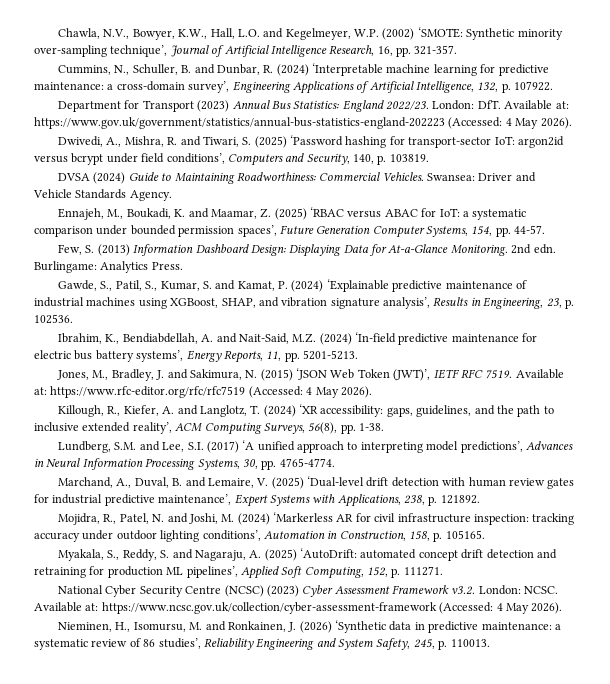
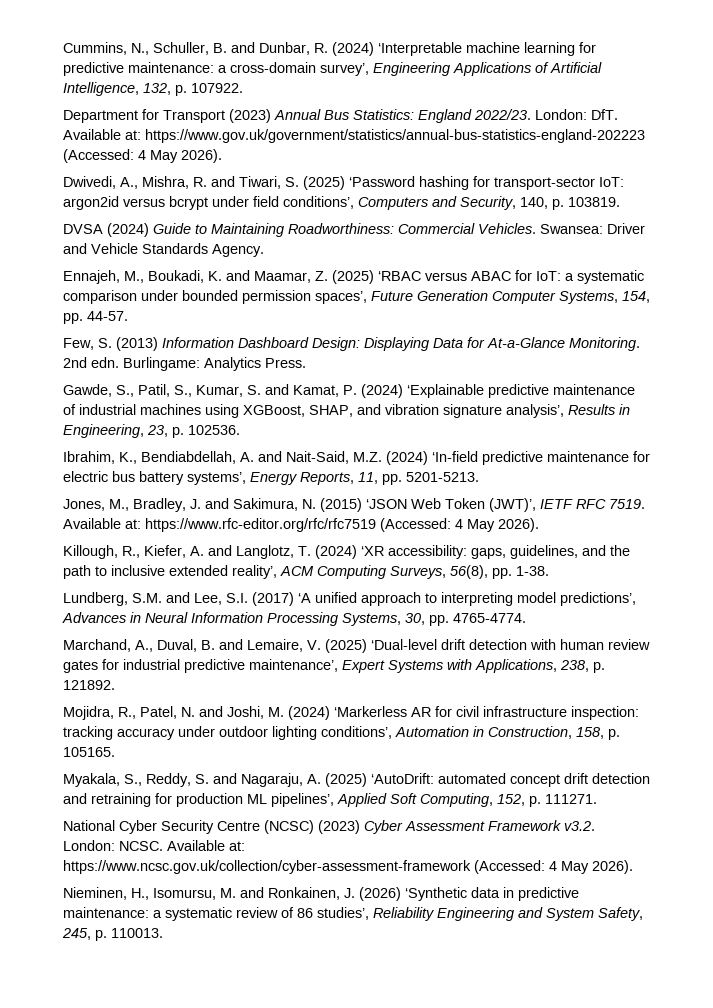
[58,27,563,40] [34,45,458,57] Chawla, N.V., Bowyer, K.W., Hall, L.O. and Kegelmeyer, W.P. (2002) ‘SMOTE: Synthetic minority over-sampling technique’, Journal of Artificial Intelligence Research, 16, pp. 321-357. // -> (63, 48) none

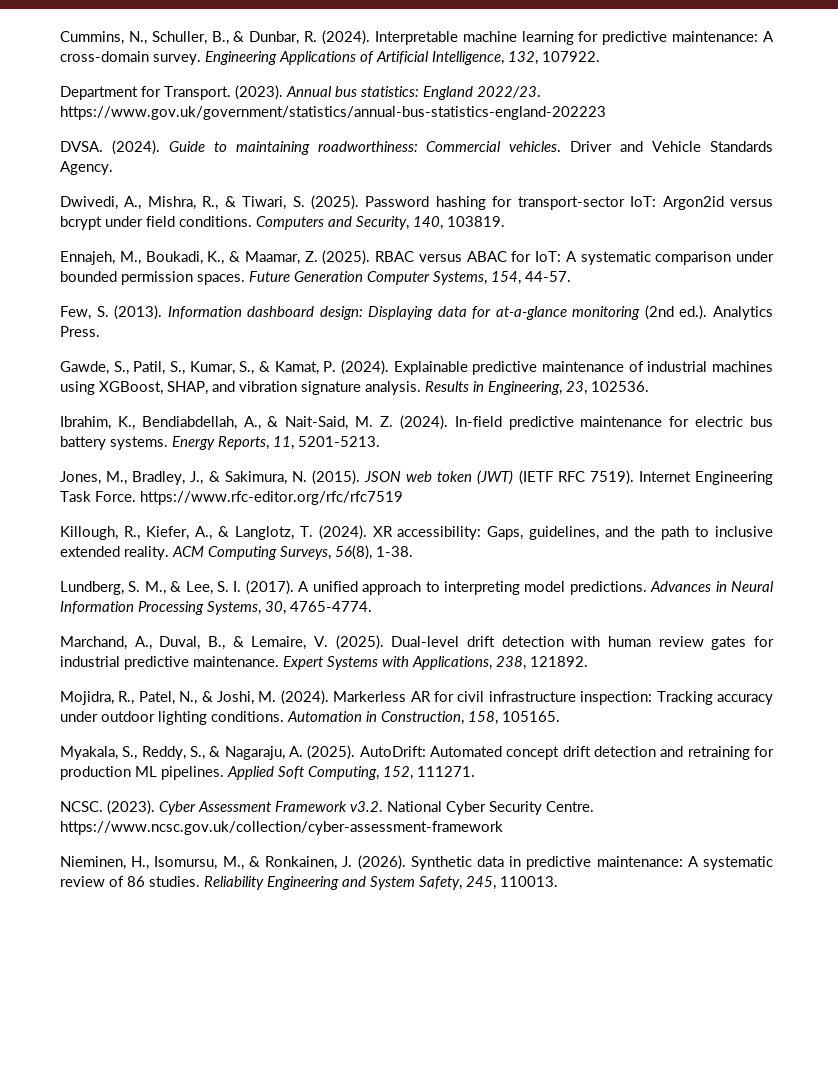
[213,42,462,56] B. and Dunbar, R. (2024) ‘Interpretable -> [211,30,458,45] B., & Dunbar, R. (2024). Interpretable
[218,62,369,76] a cross-domain survey’, -> [763,31,774,42] [60,51,201,65] A cross-domain survey.
[175,85,187,96] p. -> (538, 58) none
[163,109,618,123] [63,129,645,143] [63,149,222,163] [63,176,624,190] [63,196,620,210] [63,223,603,237] Transport (2023) Annual Bus Statistics: England 2022/23. London: DfT. Available at: https://www.gov.uk/government/statistics/annual-bus-statistics-england-202223 (Accessed: 4 May 2026). // Dwivedi, A., Mishra, R. and Tiwari, S. (2025) ‘Password hashing for transport-sector IoT: argon2id versus bcrypt under field conditions’, Computers and Security, 140, p. 103819. // DVSA (2024) Guide to Maintaining Roadworthiness: Commercial Vehicles. Swansea: -> [164,85,541,100] [60,106,606,120] [60,140,562,155] Transport. (2023). Annual bus statistics: England 2022/23. https://www.gov.uk/government/statistics/annual-bus-statistics-england-202223 // DVSA. (2024). Guide to maintaining roadworthiness: Commercial vehicles.
[63,270,421,284] Ennajeh, M., Boukadi, K. and Maamar, Z. (2025) ‘RBAC -> [60,195,774,210] [60,216,505,230] [60,250,414,265] Dwivedi, A., Mishra, R., & Tiwari, S. (2025). Password hashing for transport-sector IoT: Argon2id versus bcrypt under field conditions. Computers and Security, 140, 103819. // Ennajeh, M., Boukadi, K., & Maamar, Z. (2025). RBAC
[565,273,574,281] a -> [565,251,577,262] A
[315,291,367,304] spaces’, -> [197,274,245,285] spaces.
[63,313,83,324] pp. -> (521, 278) none
[116,337,640,351] [63,357,200,371] (2013) Information Dashboard Design: Displaying Data for At-a-Glance Monitoring. 2nd edn. Burlingame: -> [114,305,708,320] (2013). Information dashboard design: Displaying data for at-a-glance monitoring (2nd ed.).
[247,384,484,398] S. and Kamat, P. (2024) ‘Explainable -> [239,360,468,375] S., & Kamat, P. (2024). Explainable
[506,404,564,418] analysis’, -> [365,381,421,395] analysis.
[172,427,184,438] p. -> (587, 388) none
[240,451,478,465] A. and Nait-Said, M.Z. (2024) ‘In-field -> [243,415,502,430] A., & Nait-Said, M. Z. (2024). In-field
[187,472,246,485] systems’, -> [110,436,168,450] systems.
[382,474,402,485] pp. -> (294, 443) none
[190,498,645,512] [63,518,539,532] [63,545,506,559] J. and Sakimura, N. (2015) ‘JSON Web Token (JWT)’, IETF RFC 7519. Available at: https://www.rfc-editor.org/rfc/rfc7519 (Accessed: 4 May 2026). // Killough, R., Kiefer, A. and Langlotz, T. (2024) ‘XR accessibility: gaps, -> [190,470,773,485] [60,491,403,505] [60,525,524,540] J., & Sakimura, N. (2015). JSON web token (JWT) (IETF RFC 7519). Internet Engineering Task Force. https://www.rfc-editor.org/rfc/rfc7519 // Killough, R., Kiefer, A., & Langlotz, T. (2024). XR accessibility: Gaps,
[232,565,277,579] reality’, -> [124,546,169,560] reality.
[492,568,512,579] pp. -> (372, 552) none
[132,592,311,606] S.M. and Lee, S.I. (2017) ‘A -> [128,580,310,595] S. M., & Lee, S. I. (2017). A
[560,592,636,606] predictions’, -> [569,581,647,595] predictions.
[429,615,449,626] pp. -> (286, 608) none
[201,639,437,653] B. and Lemaire, V. (2025) ‘Dual-level -> [208,635,460,650] B., & Lemaire, V. (2025). Dual-level
[249,659,338,672] maintenance’, -> [193,656,279,667] maintenance.
[593,662,605,673] p. -> (526, 663) none
[181,706,407,720] N. and Joshi, M. (2024) ‘Markerless -> [179,690,407,705] N., & Joshi, M. (2024). Markerless
[63,726,113,740] tracking -> [656,691,713,705] Tracking
[321,726,392,739] conditions’, -> [211,711,284,722] conditions.
[608,729,620,740] p. -> (498, 718) none
[195,773,506,787] S. and Nagaraju, A. (2025) ‘AutoDrift: automated -> [190,745,502,760] S., & Nagaraju, A. (2025). AutoDrift: Automated
[271,793,334,807] pipelines’, -> [161,766,224,780] pipelines.
[529,796,541,807] p. -> (413, 773) none
[63,820,595,834] [63,840,245,851] [63,860,633,874] [63,887,467,901] National Cyber Security Centre (NCSC) (2023) Cyber Assessment Framework v3.2. London: NCSC. Available at: https://www.ncsc.gov.uk/collection/cyber-assessment-framework (Accessed: 4 May 2026). // Nieminen, H., Isomursu, M. and Ronkainen, J. (2026) ‘Synthetic -> [60,800,594,815] [60,821,503,835] [60,855,472,870] NCSC. (2023). Cyber Assessment Framework v3.2. National Cyber Security Centre. https://www.ncsc.gov.uk/collection/cyber-assessment-framework // Nieminen, H., Isomursu, M., & Ronkainen, J. (2026). Synthetic
[153,910,162,918] a -> [687,856,699,867] A
[317,907,369,920] studies’, -> [149,876,200,887] studies.
[95,930,107,941] p. -> (496, 883) none

